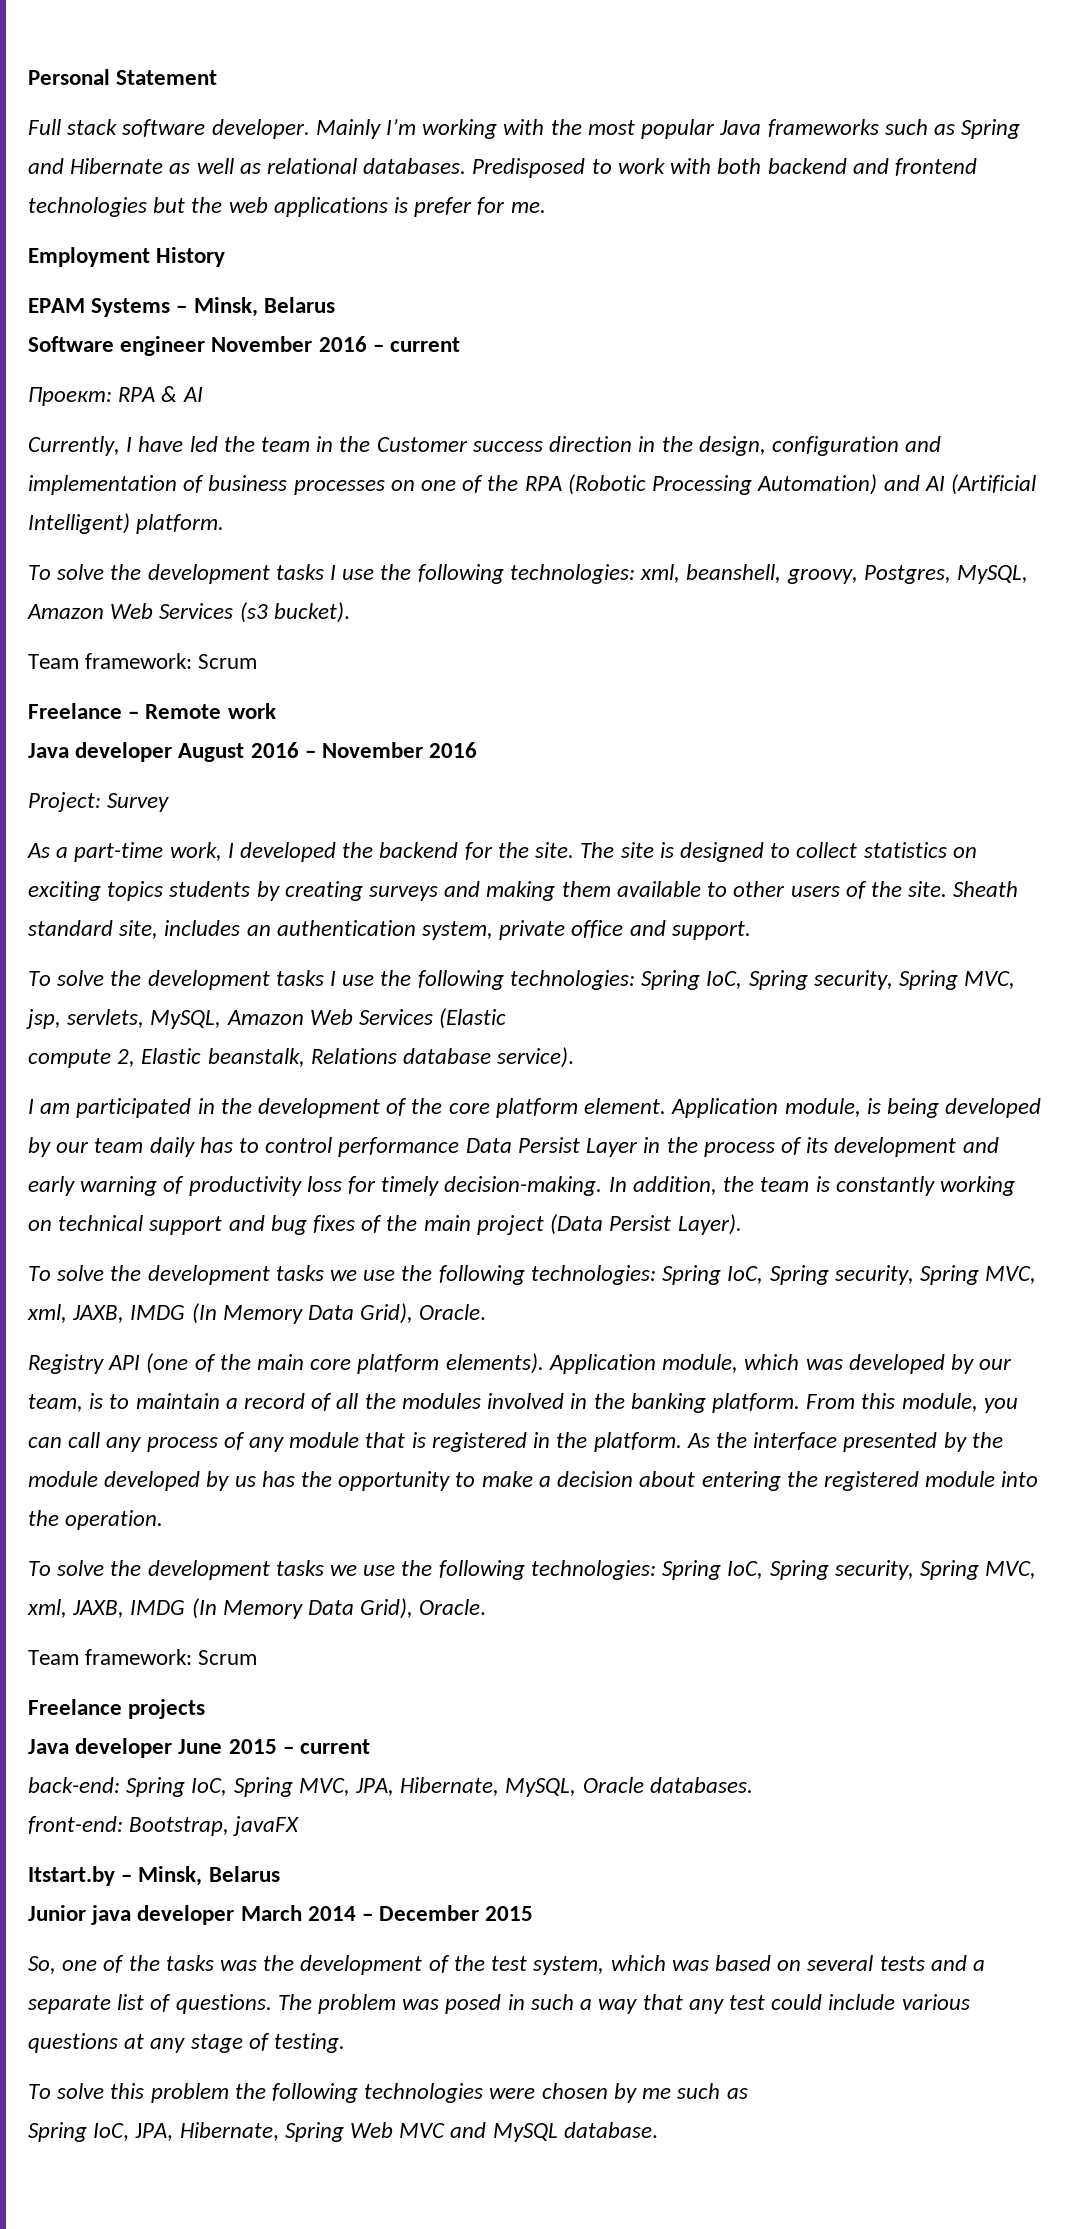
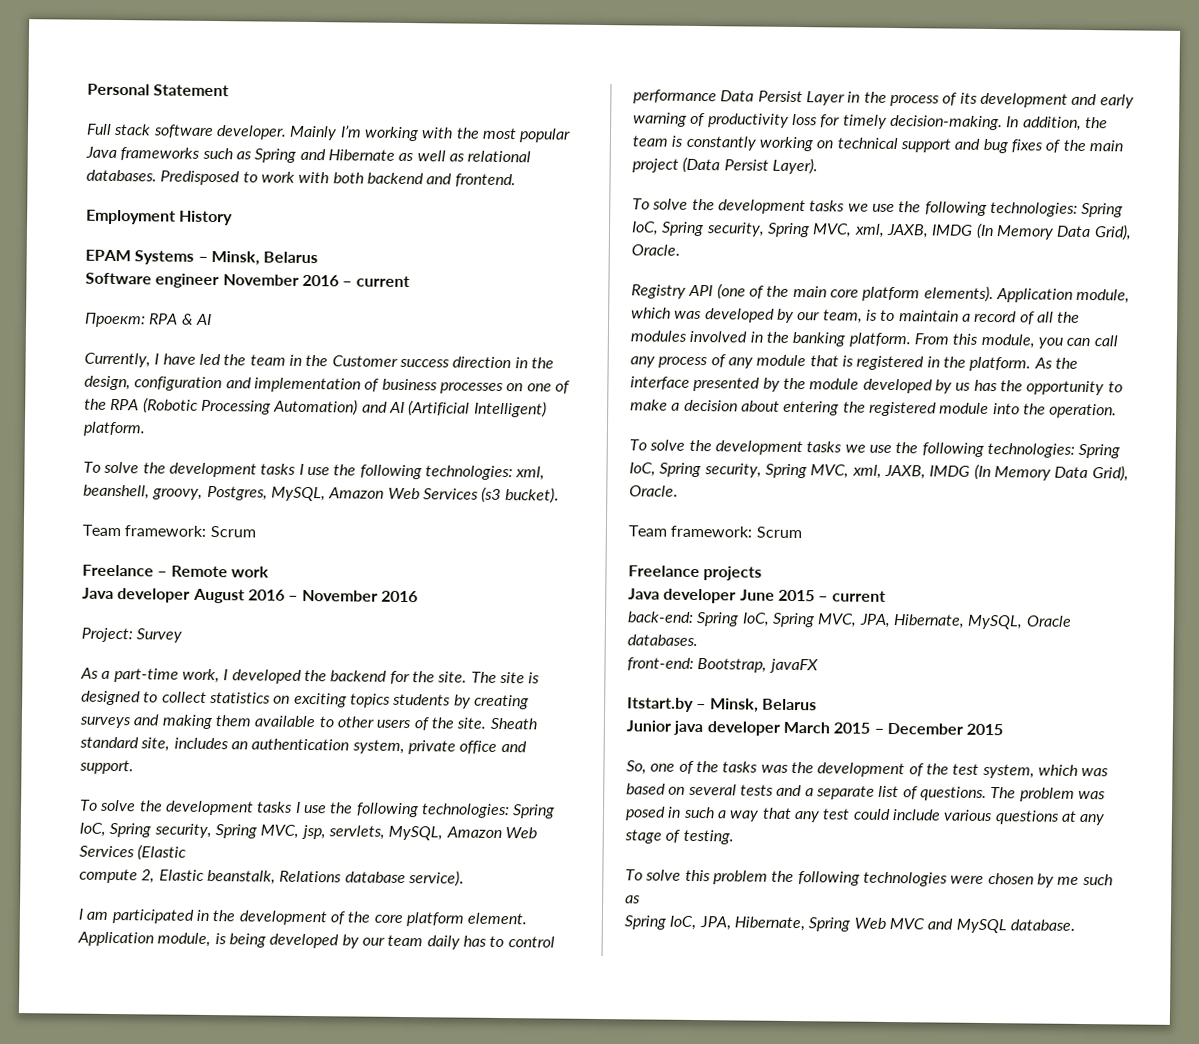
[894,158,977,176] [28,197,546,217] frontend technologies but the web applications is prefer for me. -> [454,173,516,188] frontend.
[307,1906,356,1921] 2014 -> [833,722,871,734] 2015

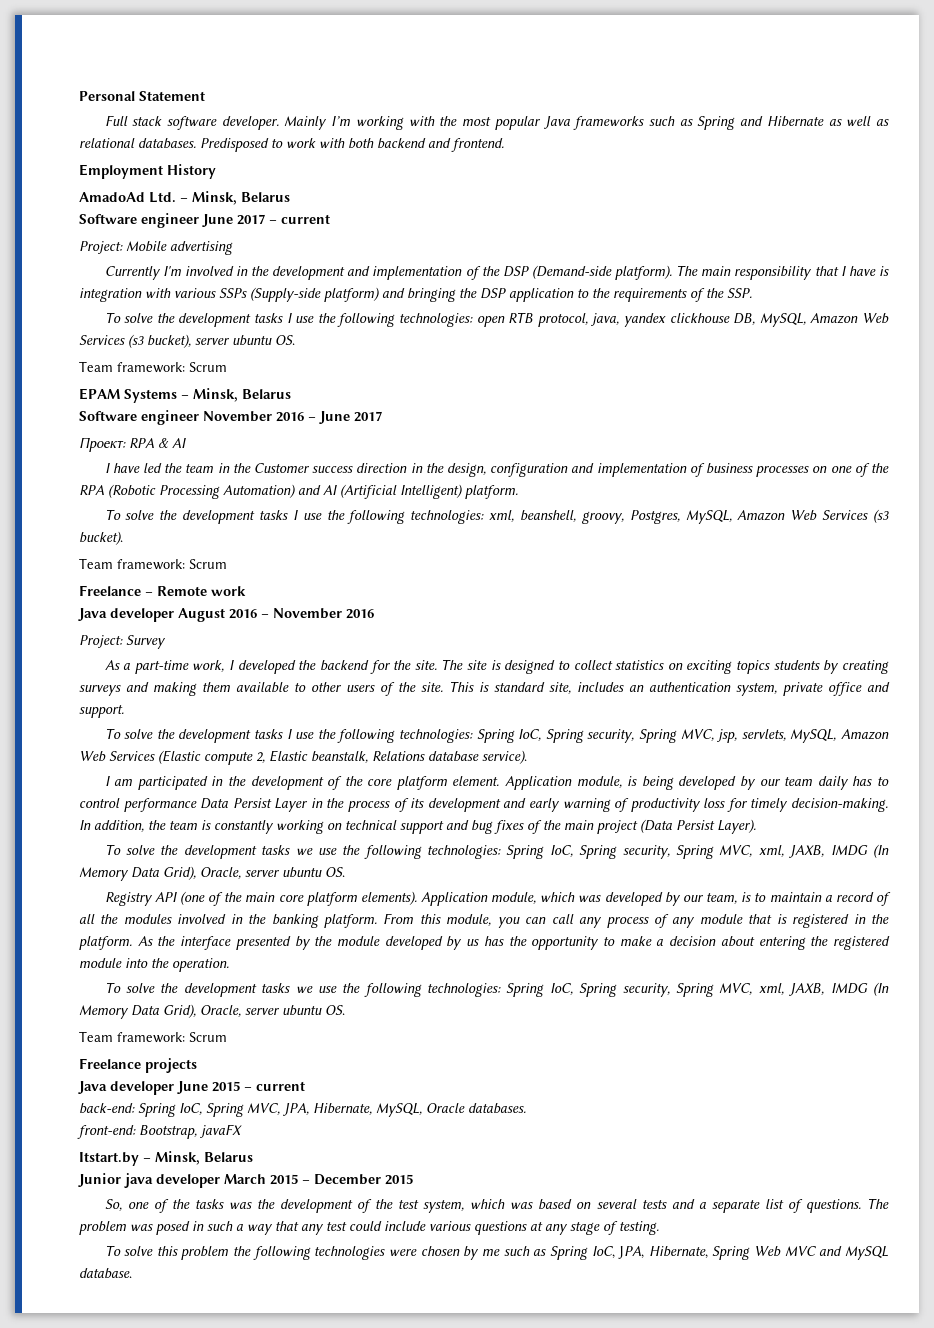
(234, 218) none -> [79,191,290,205] [79,213,330,228] [79,241,233,255] [104,265,890,280] [79,287,752,302] [104,312,890,327] [79,334,295,348] [79,361,227,373] // AmadoAd Ltd. – Minsk, Belarus // Software engineer June 2017 – current // Project: Mobile advertising // Currently I'm involved in the development and implementation of the DSP (Demand-side platform). The main responsibility that I have is integration with various SSPs (Supply-side platform) and bringing the DSP application to the requirements of the SSP. // To solve the development tasks I use the following technologies: open RTB protocol, java, yandex clickhouse DB, MySQL, Amazon Web Services (s3 bucket), server ubuntu OS. // Team framework: Scrum
[355,275,410,288] current -> [319,411,382,424] June 2017
[84,352,151,368] Currently, -> (186, 443) none
[489,717,537,730] Sheath -> [449,681,489,692] This is
(187, 852) // -> (201, 757) none
[631,244,680,256] Oracle. -> [200,867,345,879] Oracle, server ubuntu OS.
[629,485,678,497] Oracle. -> [200,1005,345,1017] Oracle, server ubuntu OS.
(641, 899) // -> (547, 1252) none

